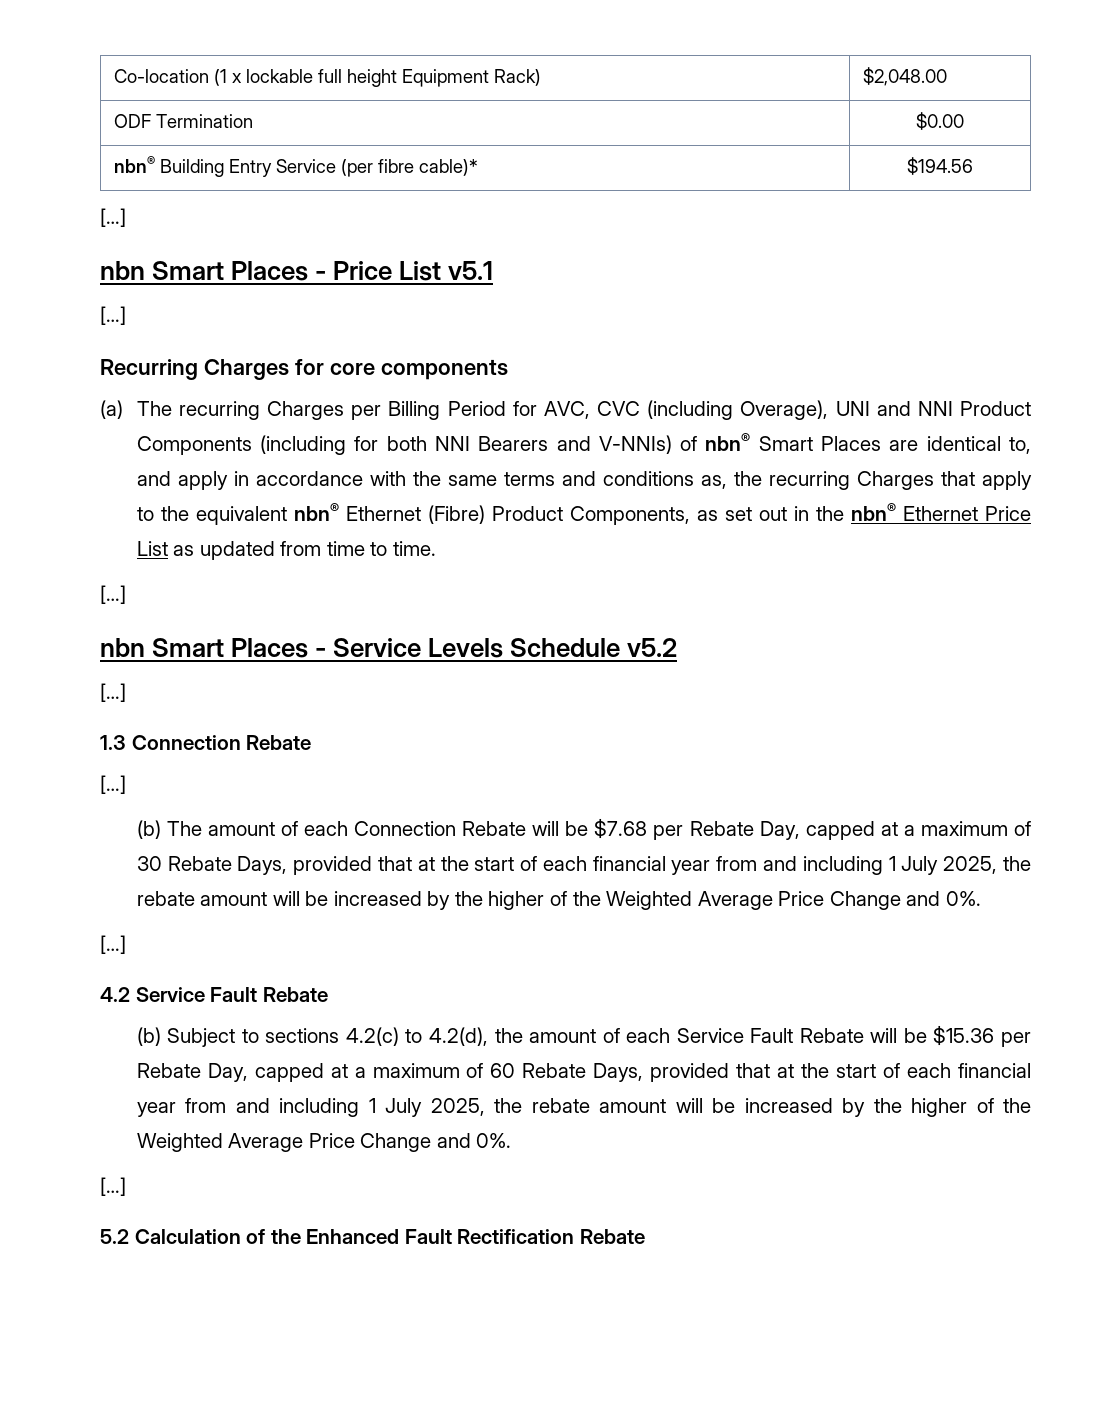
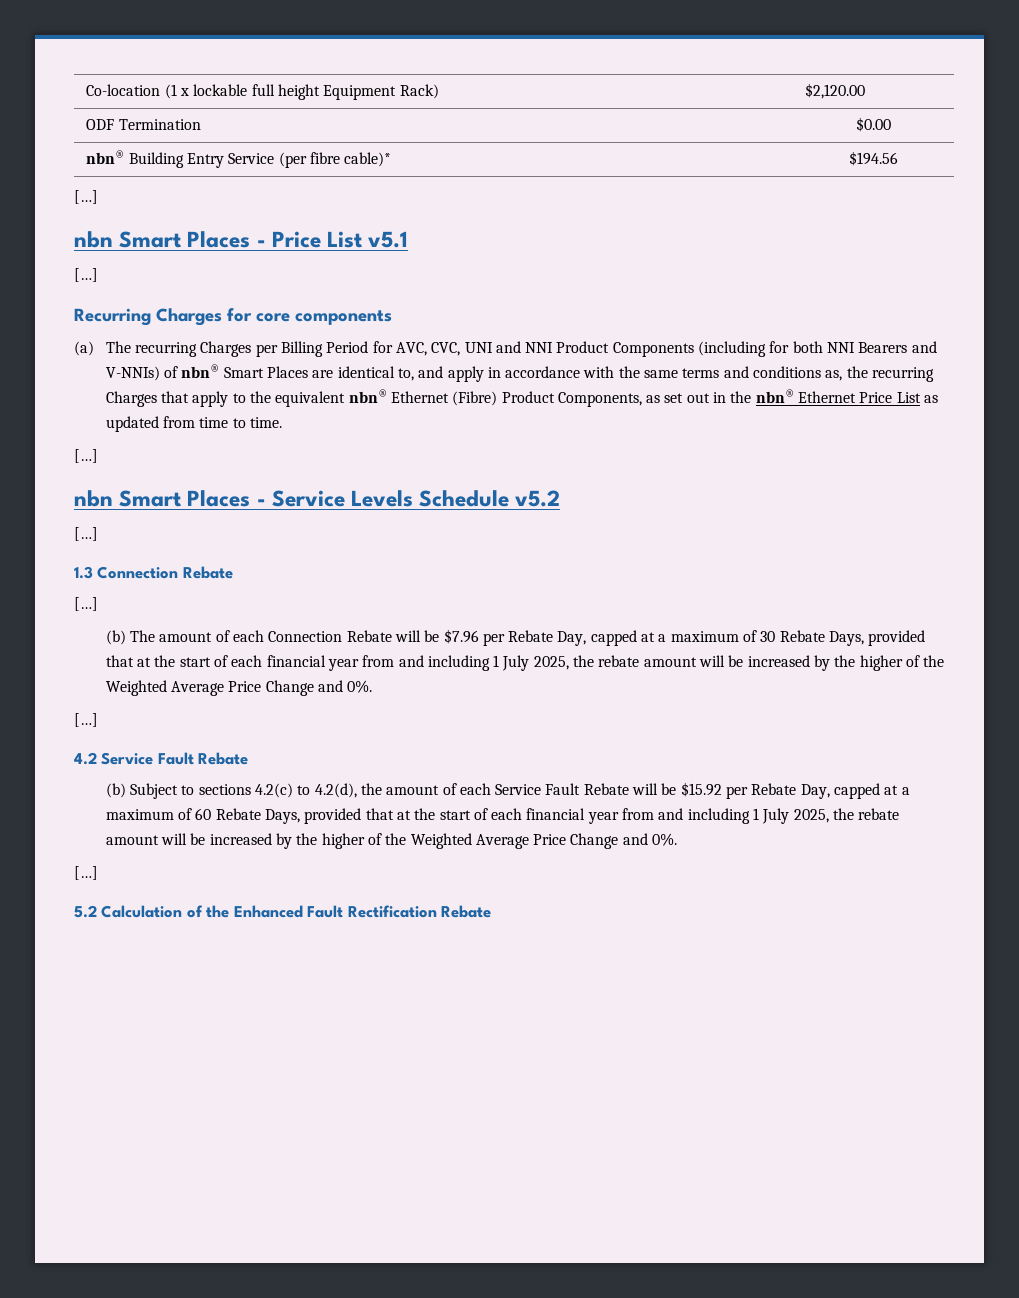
[862,67,947,86] $2,048.00 -> [805,83,866,99] $2,120.00
[597,400,829,420] CVC (including Overage), -> [431,342,461,356] CVC,
[594,818,648,839] $7.68 -> [443,629,479,644] $7.96
[933,1025,995,1046] $15.36 -> [680,782,722,797] $15.92

